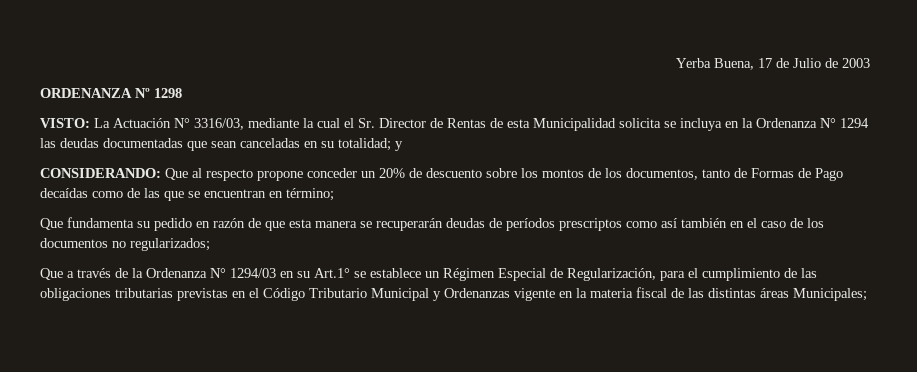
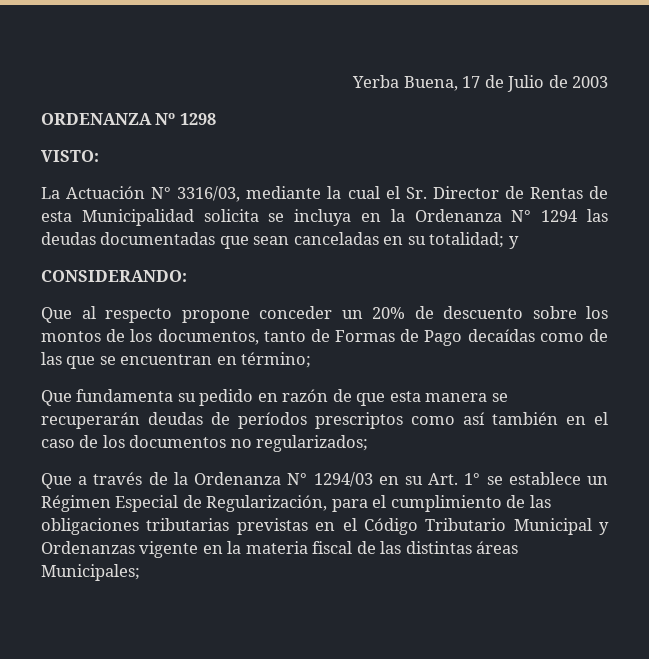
(90, 123) none -> (99, 156) //
(161, 173) none -> (187, 276) //
[314,268,350,278] Art.1° -> [428,473,481,485] Art. 1°

